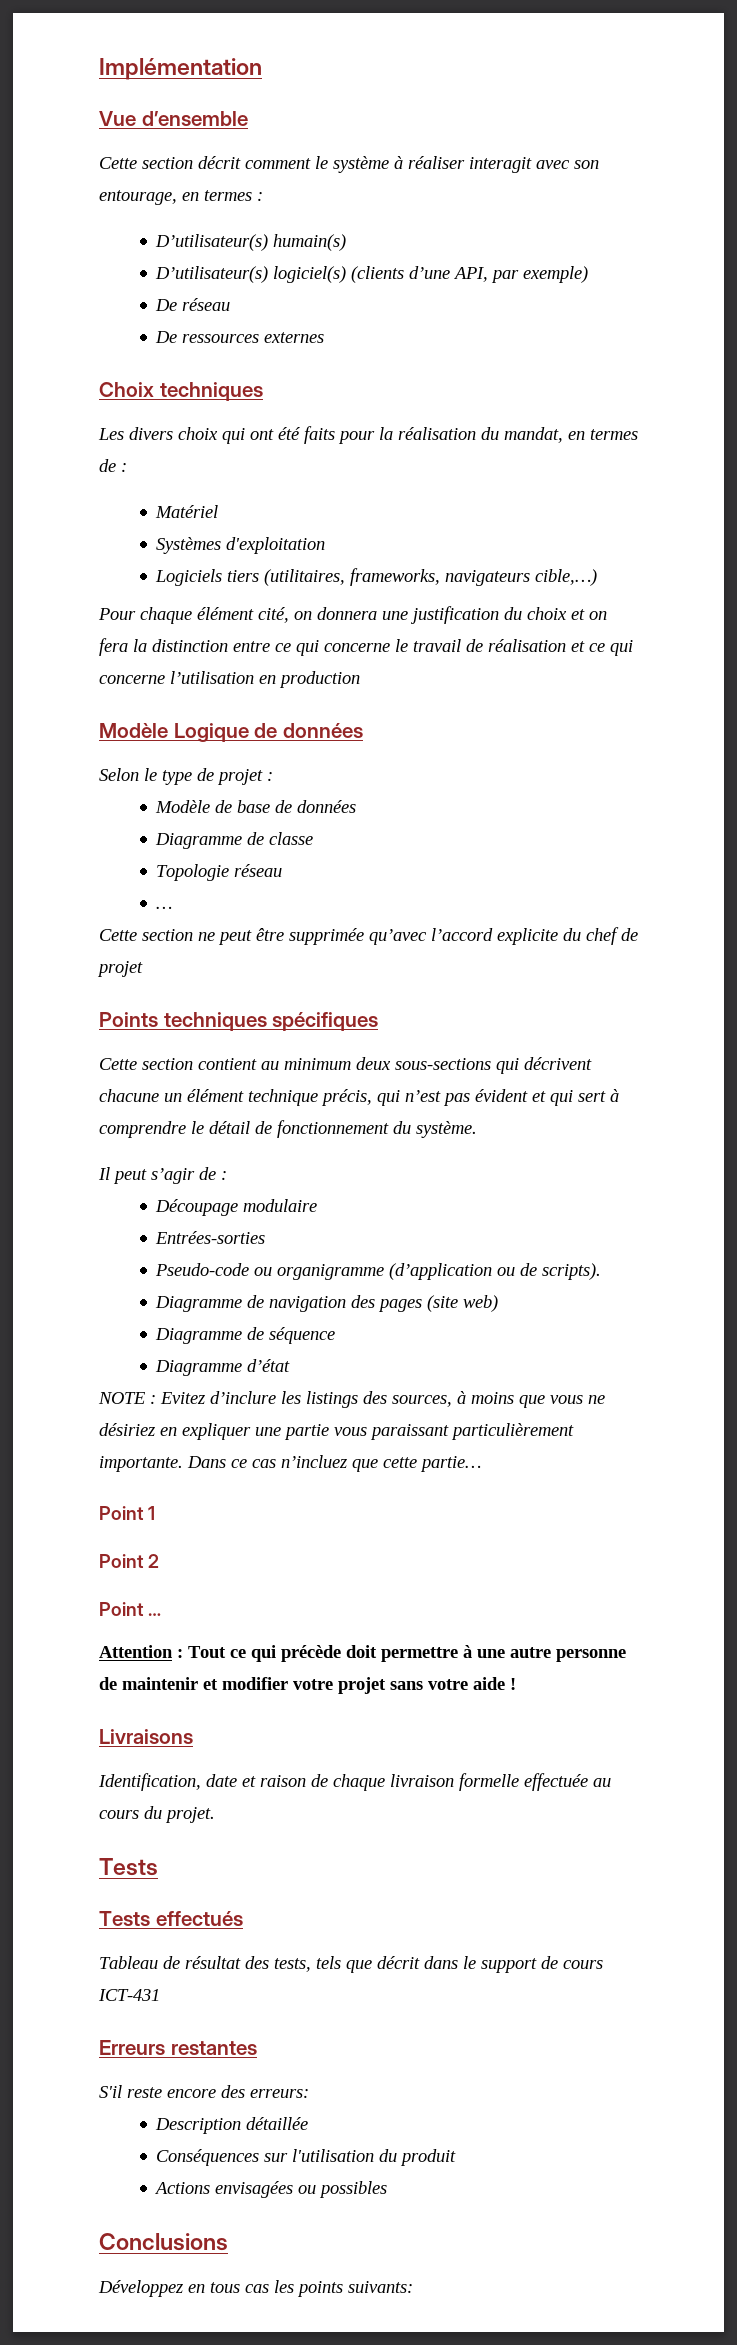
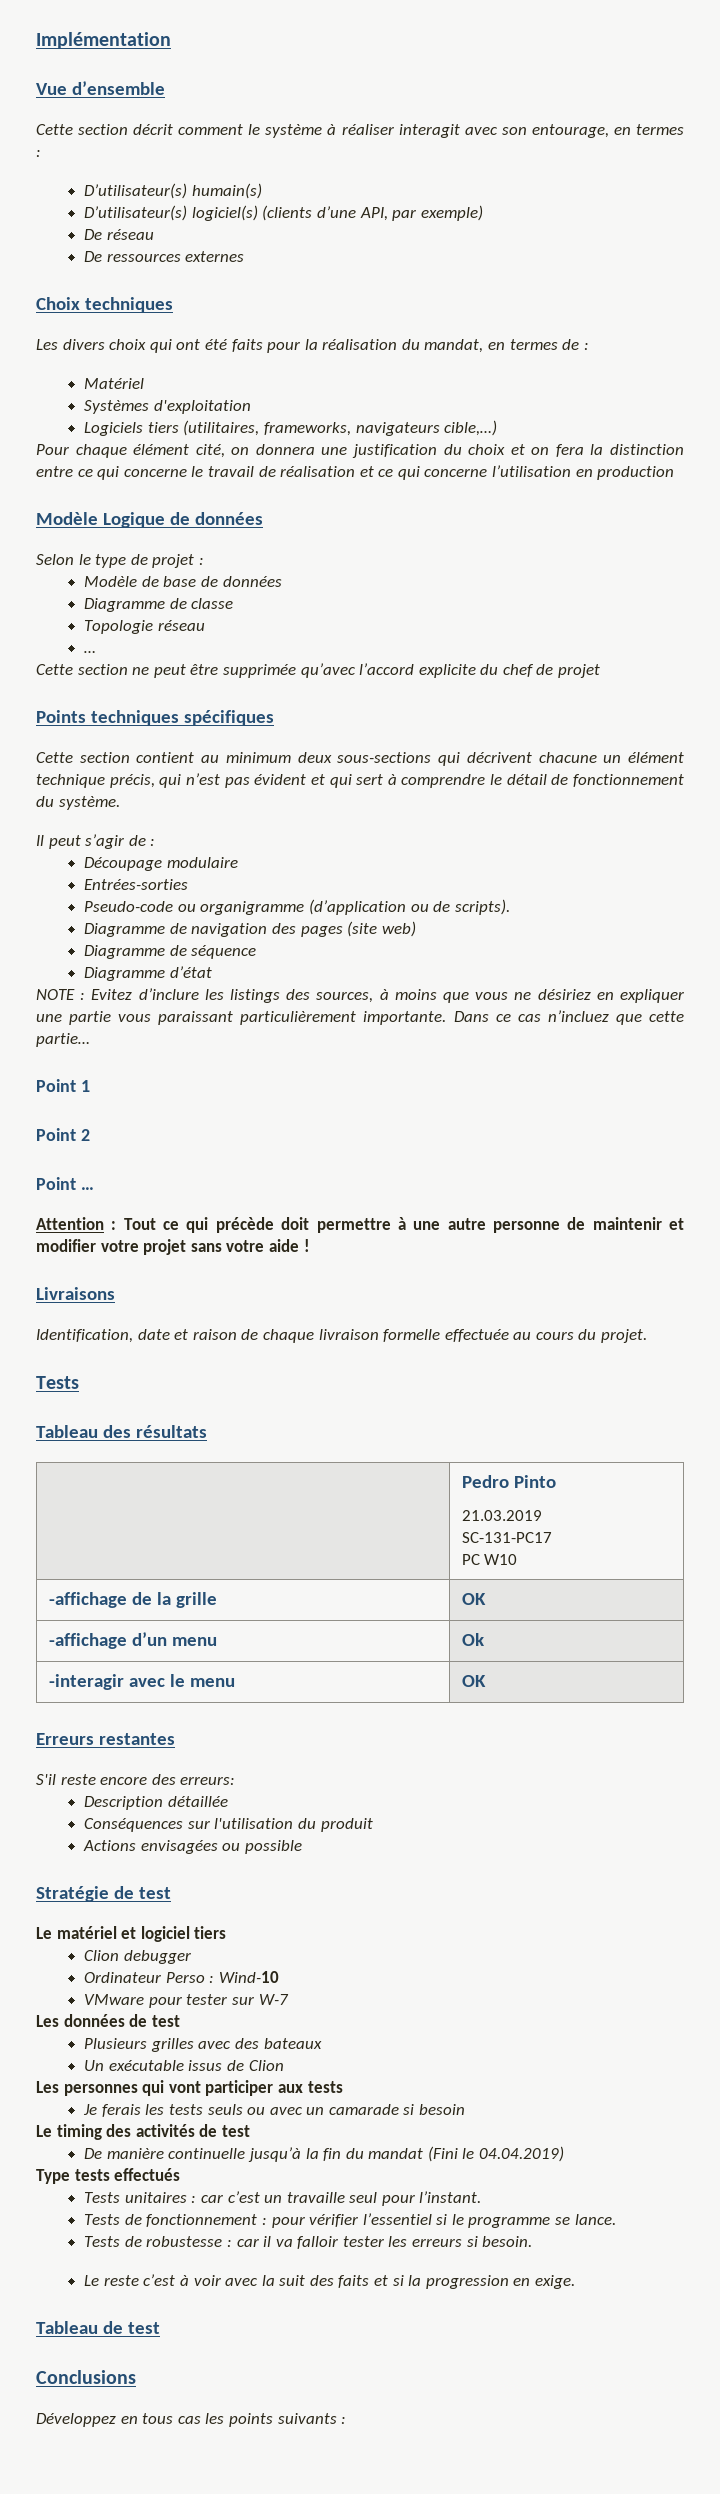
[99,1911,243,1926] [99,1956,603,1973] [98,1989,160,2001] // Tests effectués // Tableau de résultat des tests, tels que décrit dans le support de cours ICT-431 -> [36,1425,207,1438] [461,1475,556,1488] [461,1510,542,1521] [461,1532,552,1543] [461,1554,518,1565] [48,1592,217,1608] [461,1593,486,1605] [48,1632,217,1649] [461,1633,484,1646] [48,1674,235,1690] [461,1675,486,1687] // Tableau des résultats // | Pedro Pinto // 21.03.2019 // SC-131-PC17 // PC W10 // -affichage de la grille | OK // -affichage d’un menu | Ok // -interagir avec le menu | OK
[319,2181,388,2198] possibles -> [244,1840,302,1854] [36,1886,171,1902] [36,1926,227,1942] [84,1950,191,1964] [84,1971,279,1983] [84,1994,289,2008] [36,2014,180,2027] [84,2038,322,2052] [84,2060,284,2071] [36,2080,343,2096] [83,2104,466,2117] [36,2124,250,2140] [84,2146,565,2162] [36,2168,181,2184] [84,2191,482,2206] [84,2213,616,2228] [84,2236,533,2249] [84,2274,575,2289] [36,2321,160,2334] possible // Stratégie de test // Le matériel et logiciel tiers // Clion debugger // Ordinateur Perso : Wind-10 // VMware pour tester sur W-7 // Les données de test // Plusieurs grilles avec des bateaux // Un exécutable issus de Clion // Les personnes qui vont participer aux tests // Je ferais les tests seuls ou avec un camarade si besoin // Le timing des activités de test // De manière continuelle jusqu’à la fin du mandat (Fini le 04.04.2019) // Type tests effectués // Tests unitaires : car c’est un travaille seul pour l’instant. // Tests de fonctionnement : pour vérifier l’essentiel si le programme se lance. // Tests de robustesse : car il va falloir tester les erreurs si besoin. // Le reste c’est à voir avec la suit des faits et si la progression en exige. // Tableau de test
[348,2281,413,2293] suivants: -> [277,2413,347,2424] suivants :

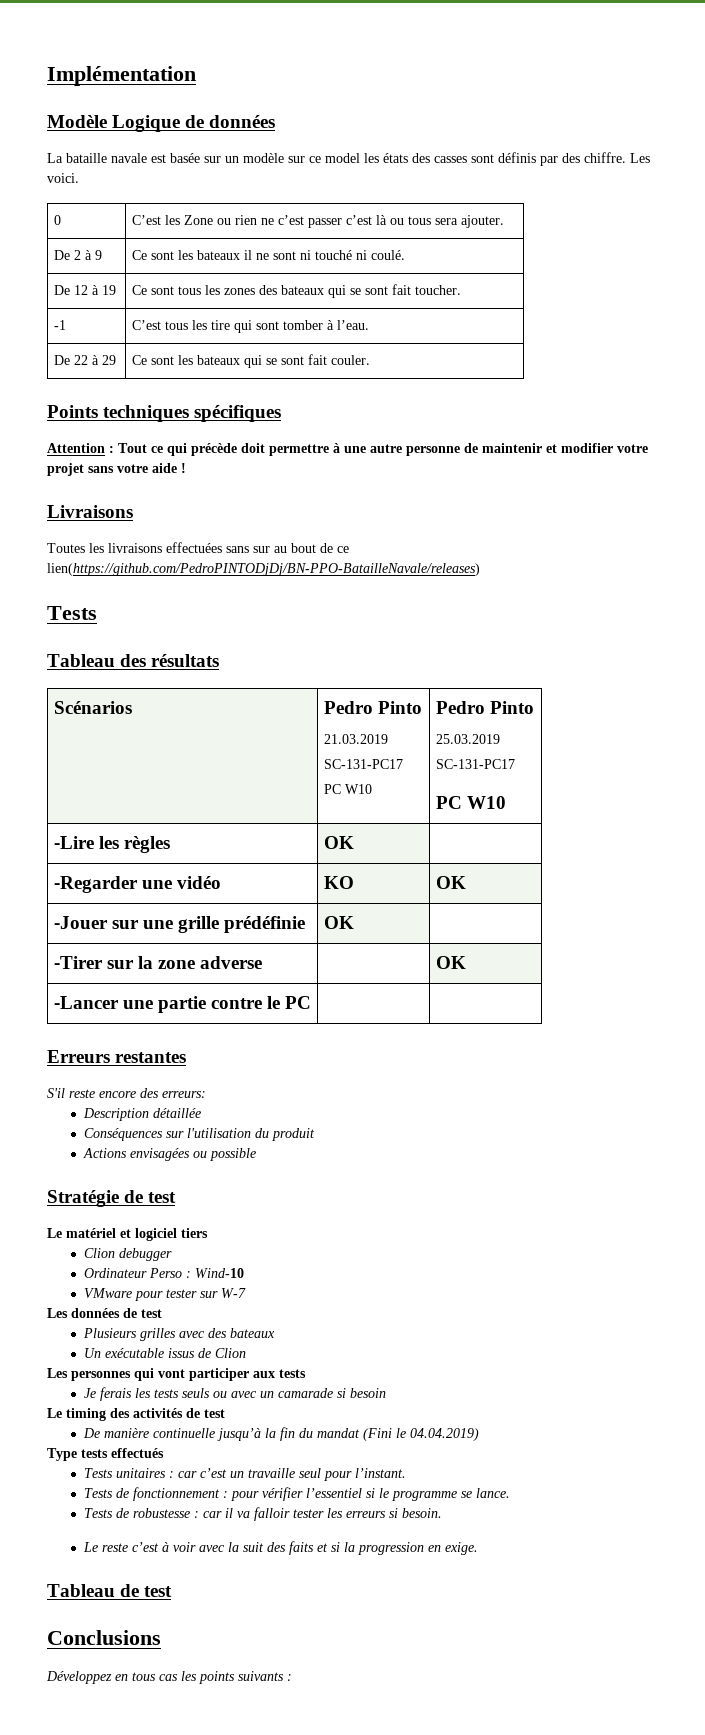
[36,81,165,95] [36,124,685,138] [36,150,41,157] [84,183,262,199] [84,205,483,221] [84,229,154,240] [84,251,245,262] [36,297,173,313] [36,339,589,353] [84,378,145,389] [84,400,251,414] [84,420,498,436] [36,444,684,458] [36,465,675,480] [36,512,263,528] [36,554,204,568] [84,576,282,587] [84,598,234,612] [84,620,205,634] [84,651,97,653] [36,663,601,678] [36,710,274,726] [36,752,685,766] [36,773,685,788] [36,796,120,810] [36,834,156,849] [84,857,238,871] [84,879,189,890] [84,899,510,915] [84,921,416,937] [84,945,257,959] [84,966,212,981] [36,988,684,1003] [36,1010,684,1025] [36,1033,90,1047] [36,1079,90,1092] [36,1128,90,1141] [36,1177,94,1190] Vue d’ensemble // Cette section décrit comment le système à réaliser interagit avec son entourage, en termes : // D’utilisateur(s) humain(s) // D’utilisateur(s) logiciel(s) (clients d’une API, par exemple) // De réseau // De ressources externes // Choix techniques // Les divers choix qui ont été faits pour la réalisation du mandat, en termes de : // Matériel // Systèmes d'exploitation // Logiciels tiers (utilitaires, frameworks, navigateurs cible,…) // Pour chaque élément cité, on donnera une justification du choix et on fera la distinction entre ce qui concerne le travail de réalisation et ce qui concerne l’utilisation en production // Modèle Logique de données // Selon le type de projet : // Modèle de base de données // Diagramme de classe // Topologie réseau // … // Cette section ne peut être supprimée qu’avec l’accord explicite du chef de projet // Points techniques spécifiques // Cette section contient au minimum deux sous-sections qui décrivent chacune un élément technique précis, qui n’est pas évident et qui sert à comprendre le détail de fonctionnement du système. // Il peut s’agir de : // Découpage modulaire // Entrées-sorties // Pseudo-code ou organigramme (d’application ou de scripts). // Diagramme de navigation des pages (site web) // Diagramme de séquence // Diagramme d’état // NOTE : Evitez d’inclure les listings des sources, à moins que vous ne désiriez en expliquer une partie vous paraissant particulièrement importante. Dans ce cas n’incluez que cette partie… // Point 1 // Point 2 // Point … -> [47,115,276,132] [47,152,650,166] [47,173,79,183] [53,215,61,225] [131,215,504,228] [53,250,102,260] [131,250,405,260] [53,285,116,295] [131,284,461,298] [53,320,66,330] [131,320,369,333] [53,355,116,365] [131,354,370,368] [47,405,282,422] Modèle Logique de données // La bataille navale est basée sur un modèle sur ce model les états des casses sont définis par des chiffre. Les voici. // 0 | C’est les Zone ou rien ne c’est passer c’est là ou tous sera ajouter. // De 2 à 9 | Ce sont les bateaux il ne sont ni touché ni coulé. // De 12 à 19 | Ce sont tous les zones des bateaux qui se sont fait toucher. // -1 | C’est tous les tire qui sont tomber à l’eau. // De 22 à 29 | Ce sont les bateaux qui se sont fait couler. // Points techniques spécifiques
[36,1329,648,1343] Identification, date et raison de chaque livraison formelle effectuée au cours du projet. -> [47,542,349,553] [47,563,480,576] Toutes les livraisons effectuées sans sur au bout de ce lien(https://github.com/PedroPINTODjDj/BN-PPO-BatailleNavale/releases)
(207, 1431) none -> [53,701,132,714] Scénarios
[48,1592,217,1608] [461,1593,486,1605] [48,1632,217,1649] [461,1633,484,1646] [48,1674,235,1690] [461,1675,486,1687] // -affichage de la grille | OK // -affichage d’un menu | Ok // -interagir avec le menu | OK -> [435,701,534,714] [435,734,500,744] [435,759,515,769] [435,796,506,809] [53,836,170,853] [323,836,354,849] [53,876,221,893] [323,876,354,889] [435,876,466,889] [53,916,306,933] [323,916,354,929] [53,956,263,969] [435,956,466,969] [53,996,312,1013] | Pedro Pinto // 25.03.2019 // SC-131-PC17 // PC W10 // -Lire les règles | OK | // -Regarder une vidéo | KO | OK // -Jouer sur une grille prédéfinie | OK | // -Tirer sur la zone adverse | | OK // -Lancer une partie contre le PC | |

